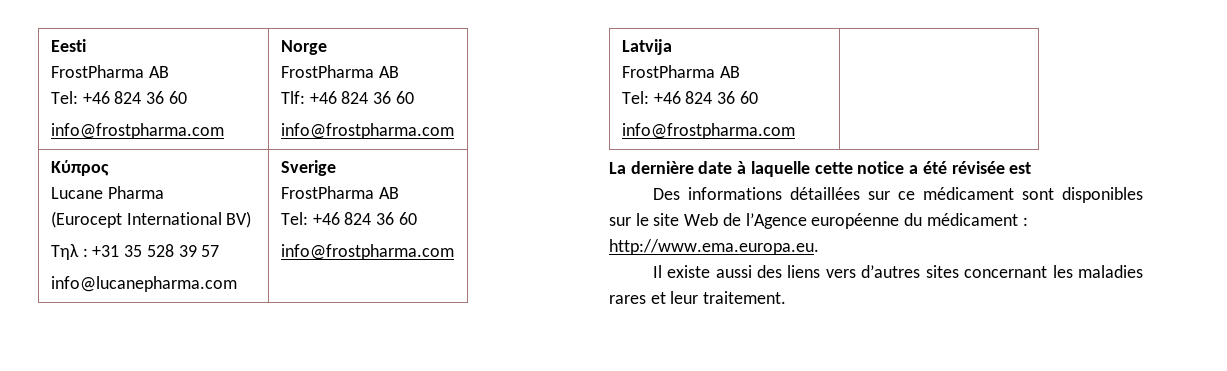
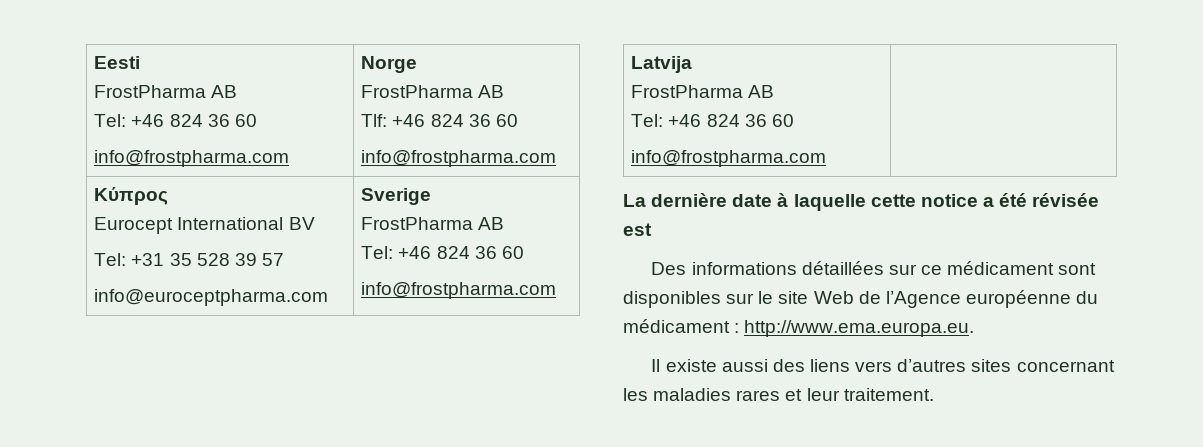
[50,186,164,199] [50,211,252,228] [50,244,88,260] Lucane Pharma // (Eurocept International BV) // Τηλ : -> [94,217,315,234] [94,253,127,266] Eurocept International BV // Tel:
[50,276,237,292] info@lucanepharma.com -> [94,289,329,306] info@euroceptpharma.com

